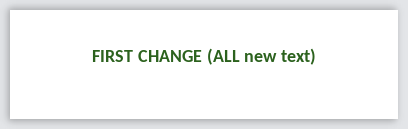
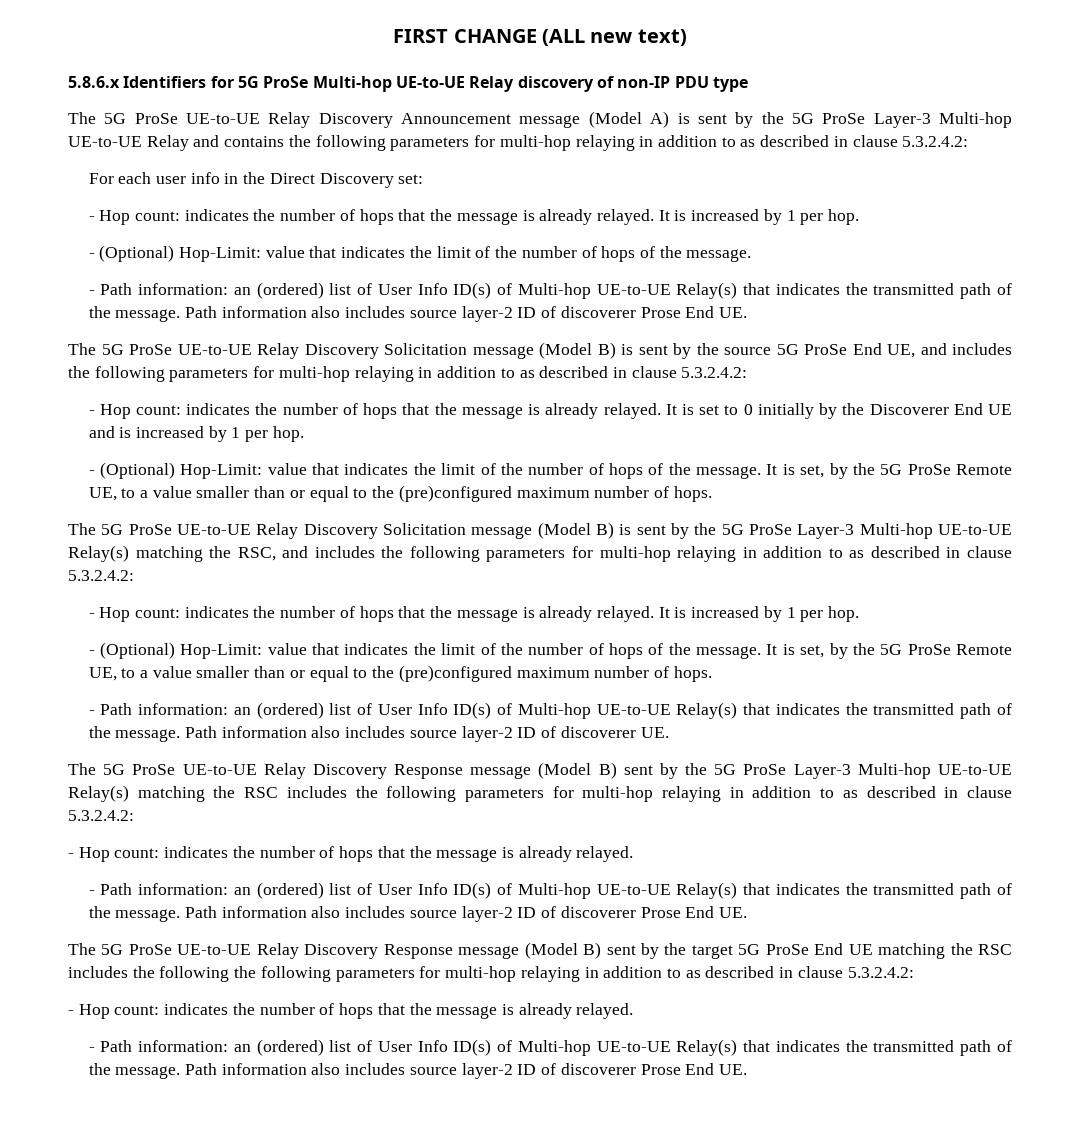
(316, 56) none -> [68,76,748,92] [68,111,1013,128] [68,135,969,151] [88,172,424,188] [88,209,860,225] [88,245,752,262] [88,282,1012,299] [88,306,747,322] [68,342,1012,359] [68,366,748,382] [88,403,1013,419] [88,426,304,442] [88,462,1013,479] [88,485,712,502] [68,522,1013,539] [68,545,1012,562] [68,570,134,581] [88,606,860,622] [88,642,1013,659] [88,665,712,682] [88,702,1012,719] [88,726,669,742] [68,762,1012,779] [68,785,1013,802] [68,810,134,821] [68,846,634,862] [88,882,1012,899] [88,906,747,922] [68,942,1013,959] [68,966,914,982] [68,1003,634,1019] [88,1039,1012,1056] [88,1063,747,1079] // 5.8.6.x Identifiers for 5G ProSe Multi-hop UE-to-UE Relay discovery of non-IP PDU type // The 5G ProSe UE-to-UE Relay Discovery Announcement message (Model A) is sent by the 5G ProSe Layer-3 Multi-hop UE-to-UE Relay and contains the following parameters for multi-hop relaying in addition to as described in clause 5.3.2.4.2: // For each user info in the Direct Discovery set: // - Hop count: indicates the number of hops that the message is already relayed. It is increased by 1 per hop. // - (Optional) Hop-Limit: value that indicates the limit of the number of hops of the message. // - Path information: an (ordered) list of User Info ID(s) of Multi-hop UE-to-UE Relay(s) that indicates the transmitted path of the message. Path information also includes source layer-2 ID of discoverer Prose End UE. // The 5G ProSe UE-to-UE Relay Discovery Solicitation message (Model B) is sent by the source 5G ProSe End UE, and includes the following parameters for multi-hop relaying in addition to as described in clause 5.3.2.4.2: // - Hop count: indicates the number of hops that the message is already relayed. It is set to 0 initially by the Discoverer End UE and is increased by 1 per hop. // - (Optional) Hop-Limit: value that indicates the limit of the number of hops of the message. It is set, by the 5G ProSe Remote UE, to a value smaller than or equal to the (pre)configured maximum number of hops. // The 5G ProSe UE-to-UE Relay Discovery Solicitation message (Model B) is sent by the 5G ProSe Layer-3 Multi-hop UE-to-UE Relay(s) matching the RSC, and includes the following parameters for multi-hop relaying in addition to as described in clause 5.3.2.4.2: // - Hop count: indicates the number of hops that the message is already relayed. It is increased by 1 per hop. // - (Optional) Hop-Limit: value that indicates the limit of the number of hops of the message. It is set, by the 5G ProSe Remote UE, to a value smaller than or equal to the (pre)configured maximum number of hops. // - Path information: an (ordered) list of User Info ID(s) of Multi-hop UE-to-UE Relay(s) that indicates the transmitted path of the message. Path information also includes source layer-2 ID of discoverer UE. // The 5G ProSe UE-to-UE Relay Discovery Response message (Model B) sent by the 5G ProSe Layer-3 Multi-hop UE-to-UE Relay(s) matching the RSC includes the following parameters for multi-hop relaying in addition to as described in clause 5.3.2.4.2: // - Hop count: indicates the number of hops that the message is already relayed. // - Path information: an (ordered) list of User Info ID(s) of Multi-hop UE-to-UE Relay(s) that indicates the transmitted path of the message. Path information also includes source layer-2 ID of discoverer Prose End UE. // The 5G ProSe UE-to-UE Relay Discovery Response message (Model B) sent by the target 5G ProSe End UE matching the RSC includes the following the following parameters for multi-hop relaying in addition to as described in clause 5.3.2.4.2: // - Hop count: indicates the number of hops that the message is already relayed. // - Path information: an (ordered) list of User Info ID(s) of Multi-hop UE-to-UE Relay(s) that indicates the transmitted path of the message. Path information also includes source layer-2 ID of discoverer Prose End UE.

